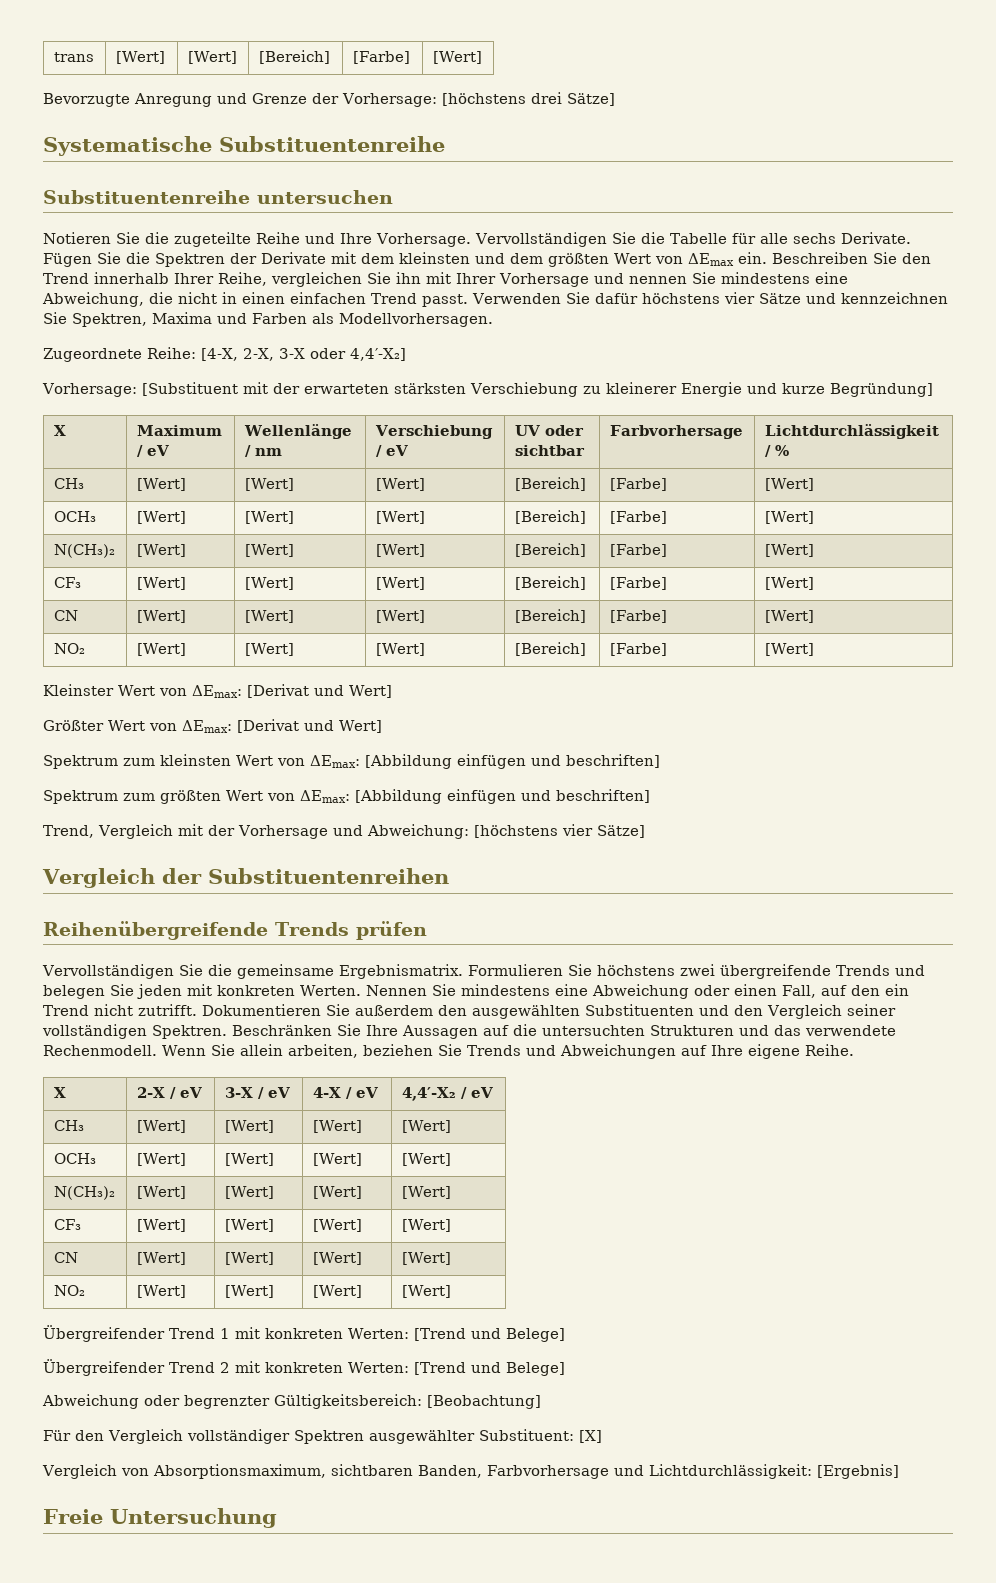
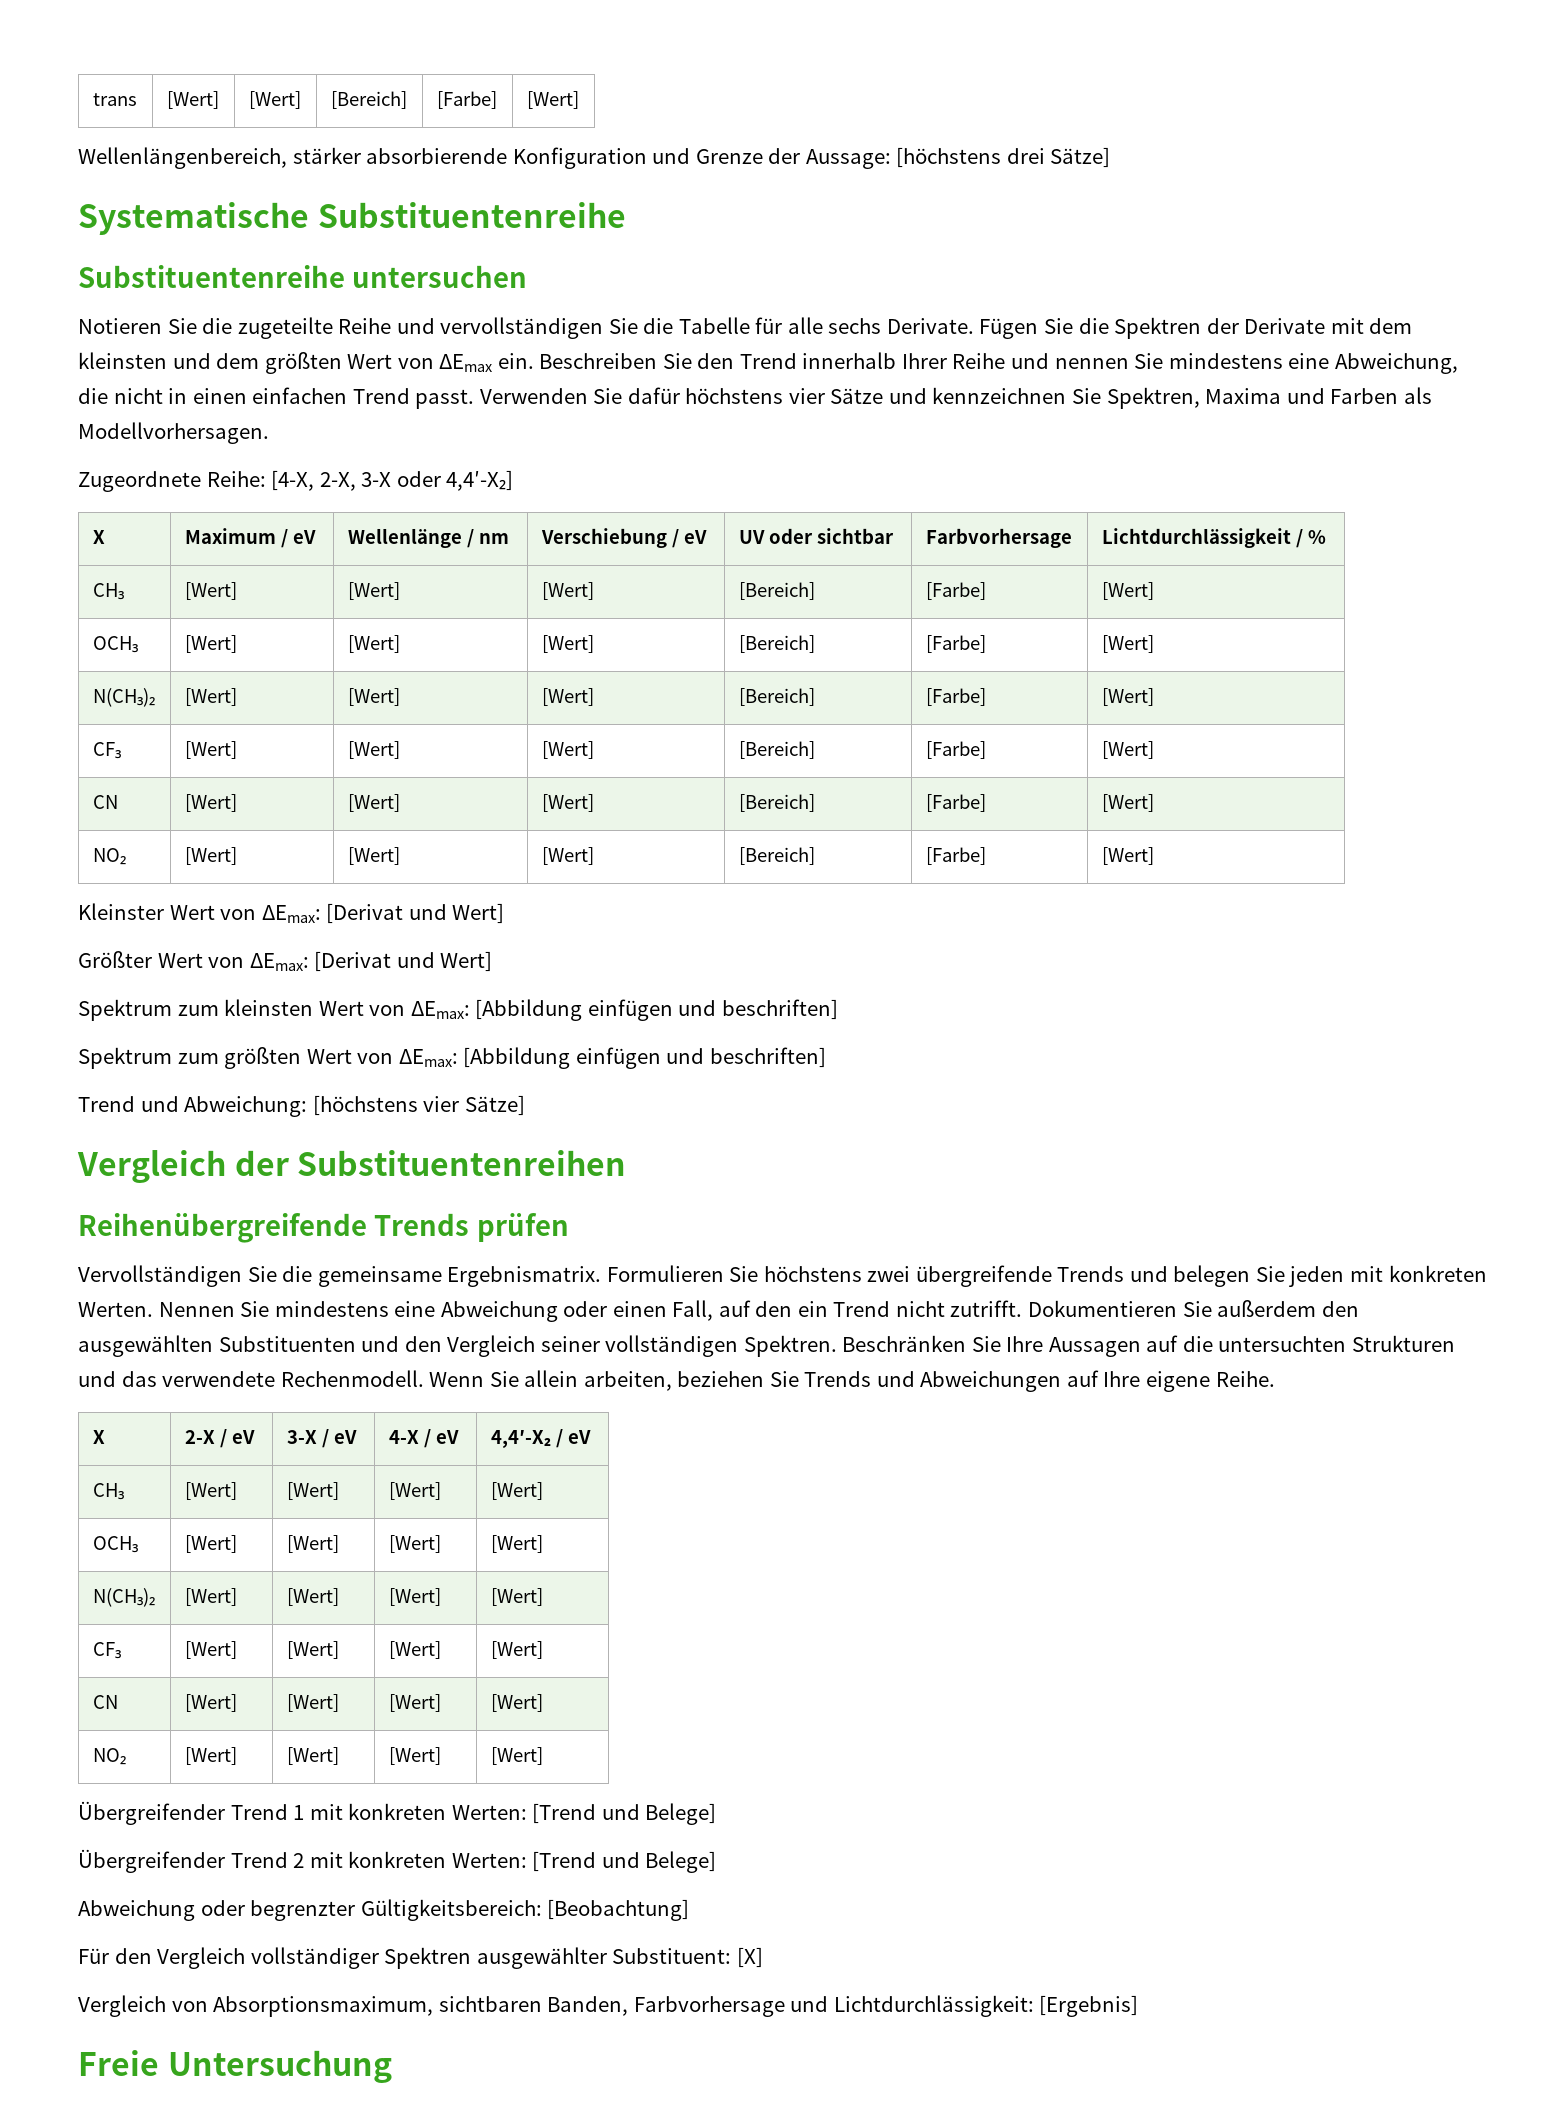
[43,93,212,107] Bevorzugte Anregung -> [78,147,647,169] Wellenlängenbereich, stärker absorbierende Konfiguration
[342,93,437,107] Vorhersage: -> [805,149,891,169] Aussage:
[340,232,607,247] Ihre Vorhersage. Vervollständigen -> [440,317,604,339] vervollständigen
[218,272,589,287] Reihe, vergleichen Sie ihn mit Ihrer Vorhersage -> [952,353,1006,369] Reihe
[42,382,933,397] // Vorhersage: [Substituent mit der erwarteten stärksten Verschiebung zu kleinerer Energie und kurze Begründung] -> (514, 480) none
[43,824,328,839] Trend, Vergleich mit der Vorhersage -> [78,1096,135,1112] Trend

